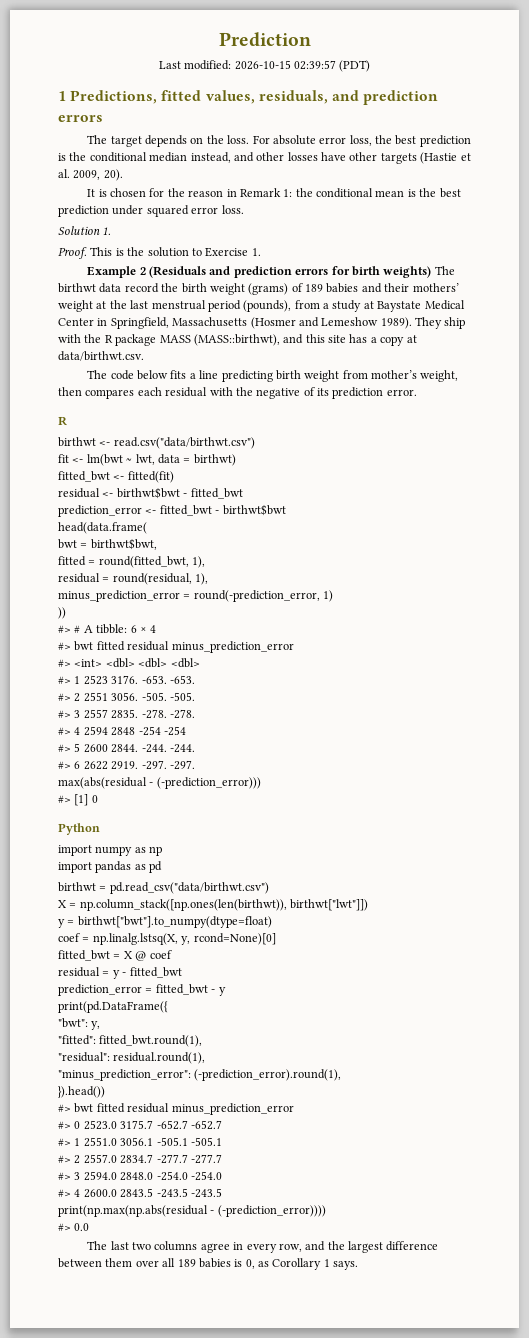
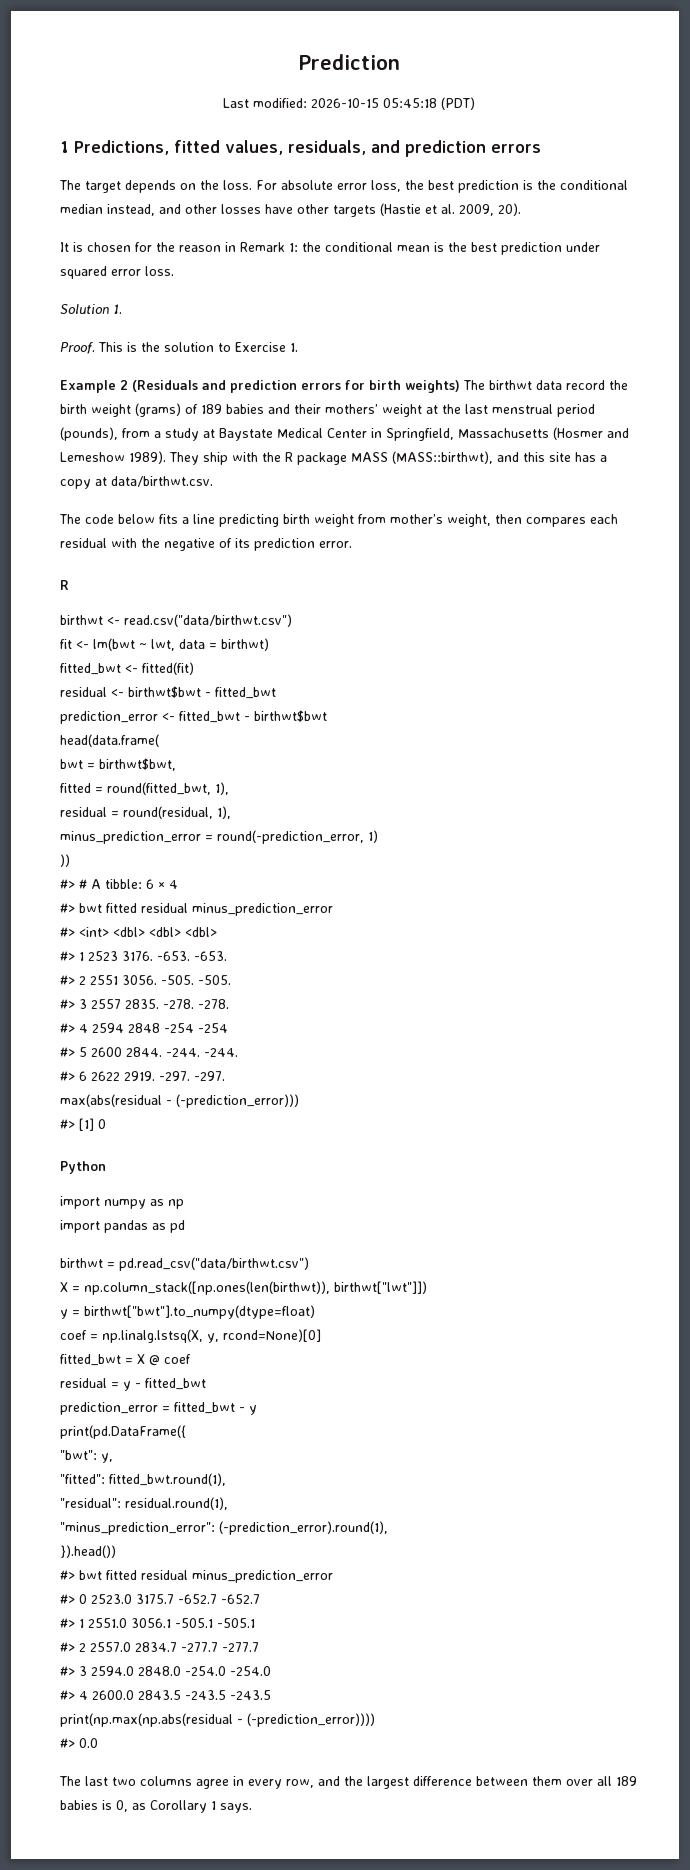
[293,60,336,70] 02:39:57 -> [383,98,437,108] 05:45:18

